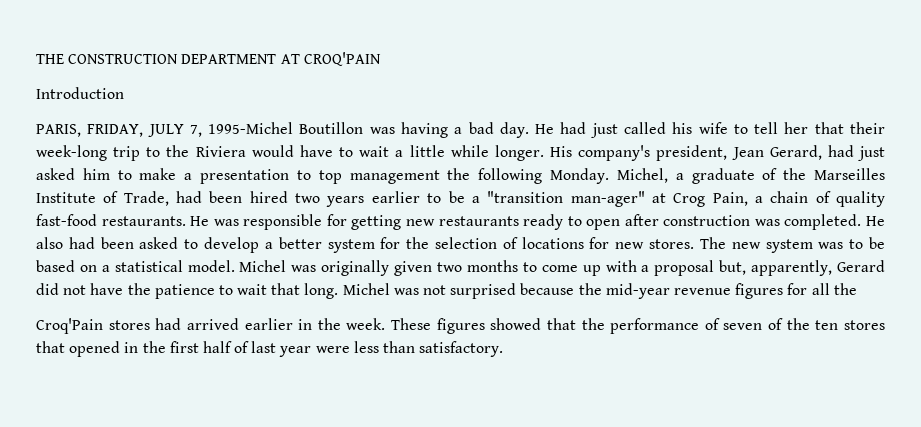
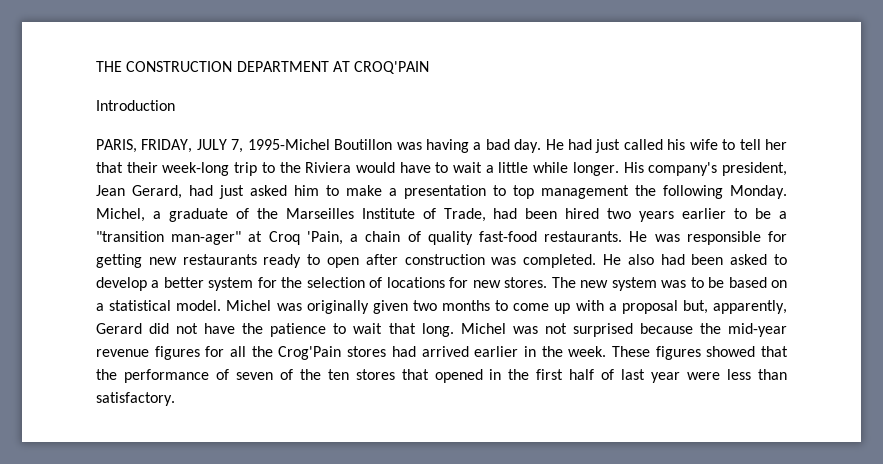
[673,192,748,207] Crog Pain, -> [268,231,343,245] Croq 'Pain,
[36,318,103,334] // Croq'Pain -> [278,346,342,360] Crog'Pain

